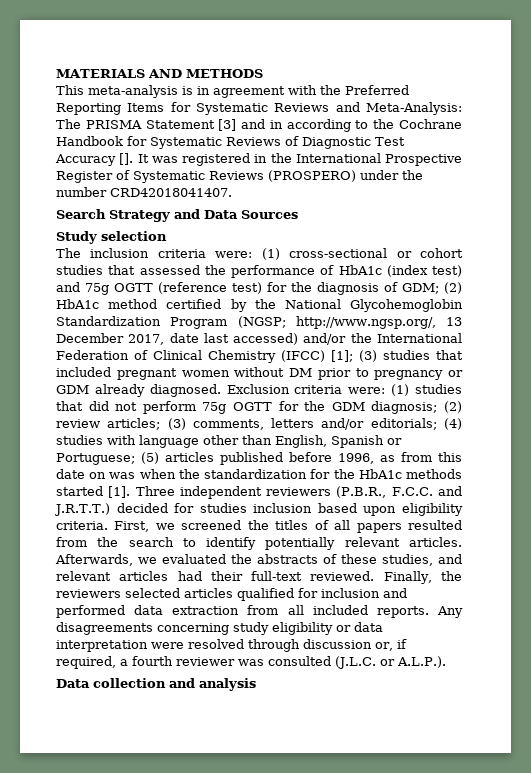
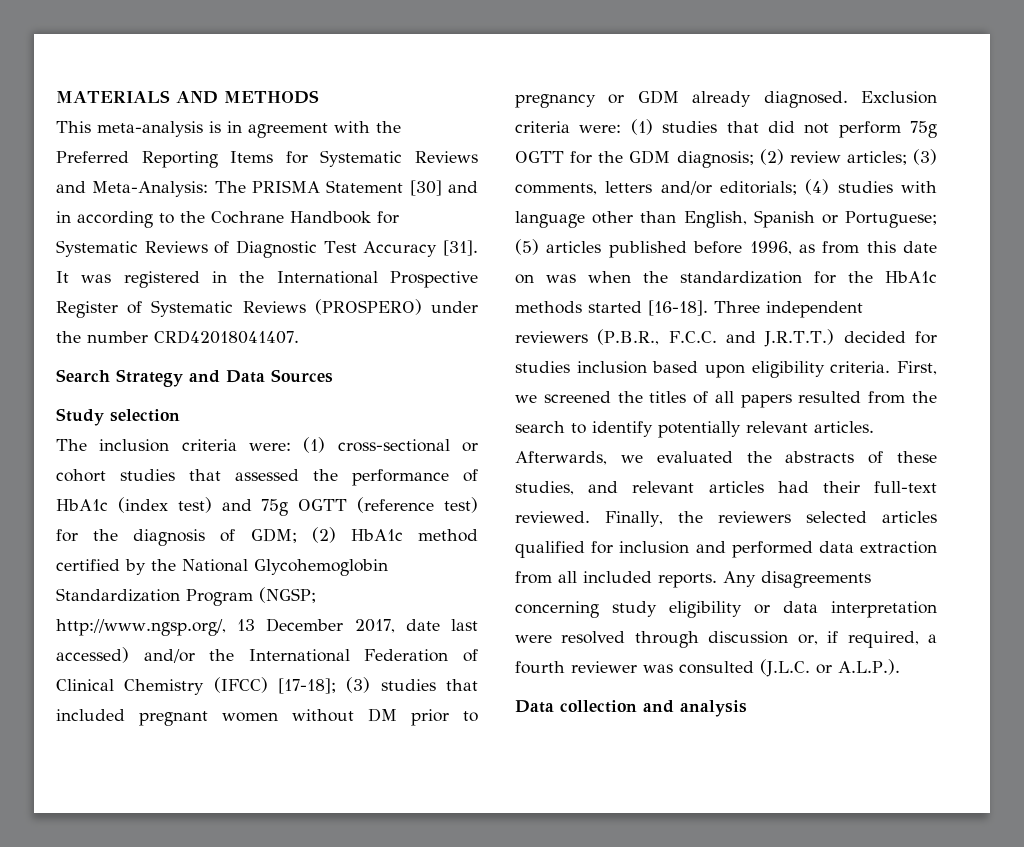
[218,119,237,131] [3] -> [409,180,442,196] [30]
[119,153,134,165] []. -> [442,240,478,256] [31].
[331,350,353,362] [1]; -> [278,678,336,694] [17-18];
[108,486,131,498] [1]. -> [648,300,708,316] [16-18].

